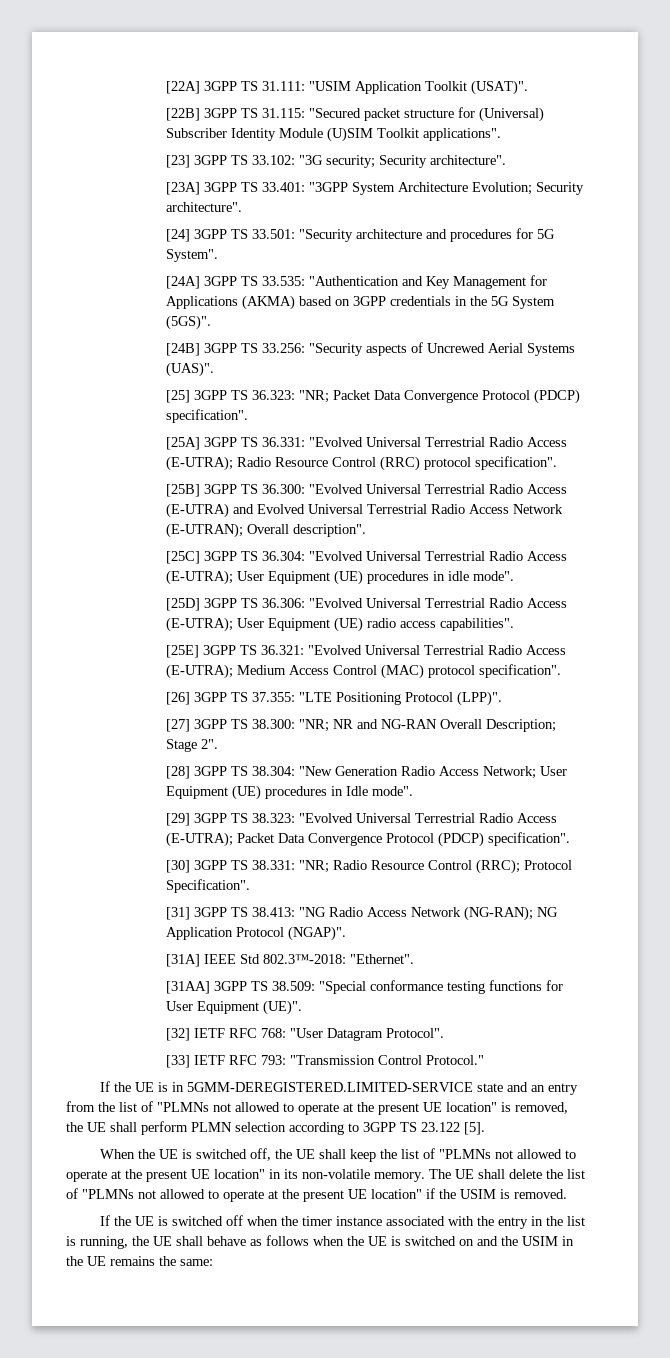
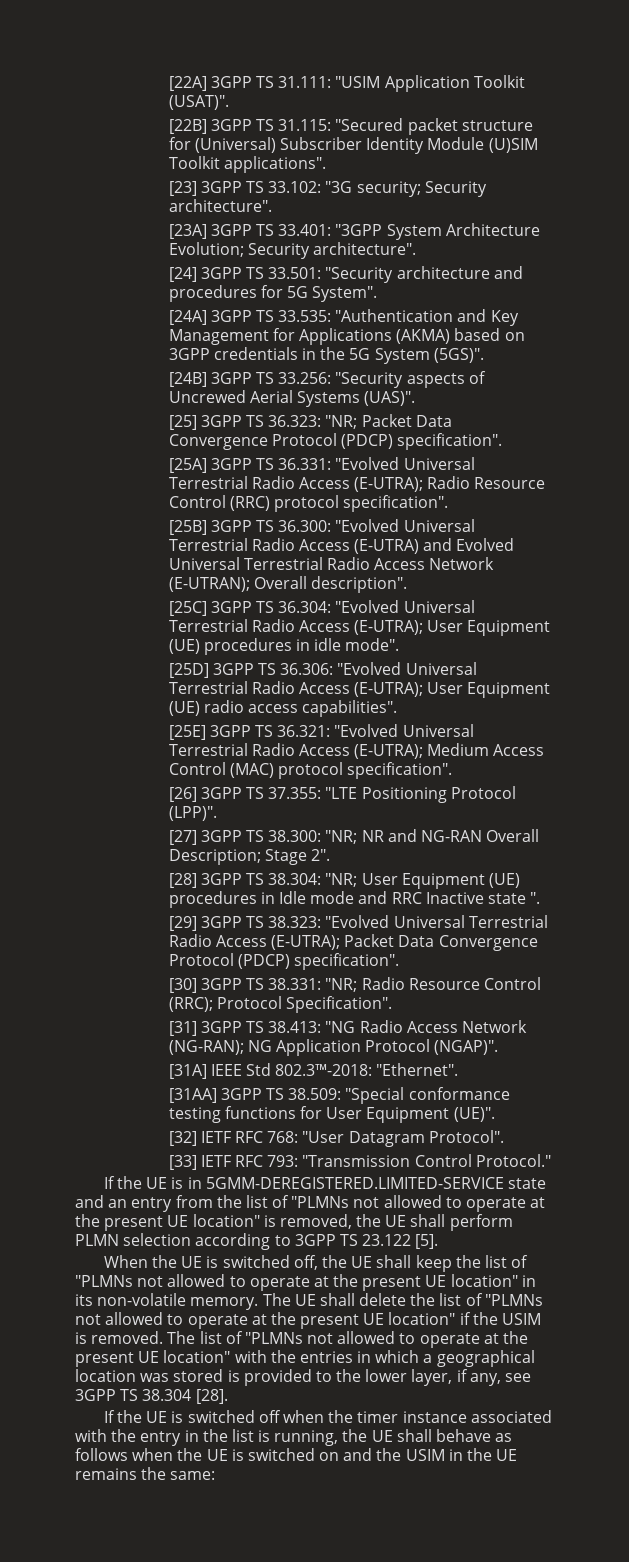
[298,766,536,779] "New Generation Radio Access Network; -> [325,873,358,887] "NR;
[371,786,413,796] mode". -> [310,891,541,904] mode and RRC Inactive state ".
(567, 1194) none -> [167,1331,529,1348] [75,1350,535,1367] [75,1369,532,1386] [75,1389,228,1404] The list of "PLMNs not allowed to operate at the present UE location" with the entries in which a geographical location was stored is provided to the lower layer, if any, see 3GPP TS 38.304 [28].

